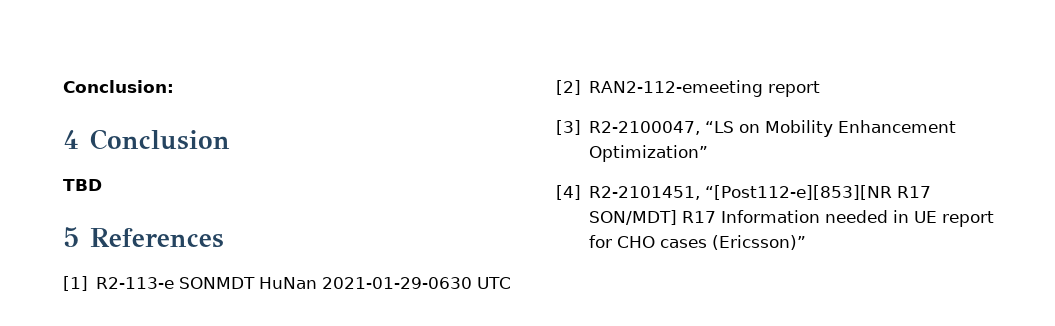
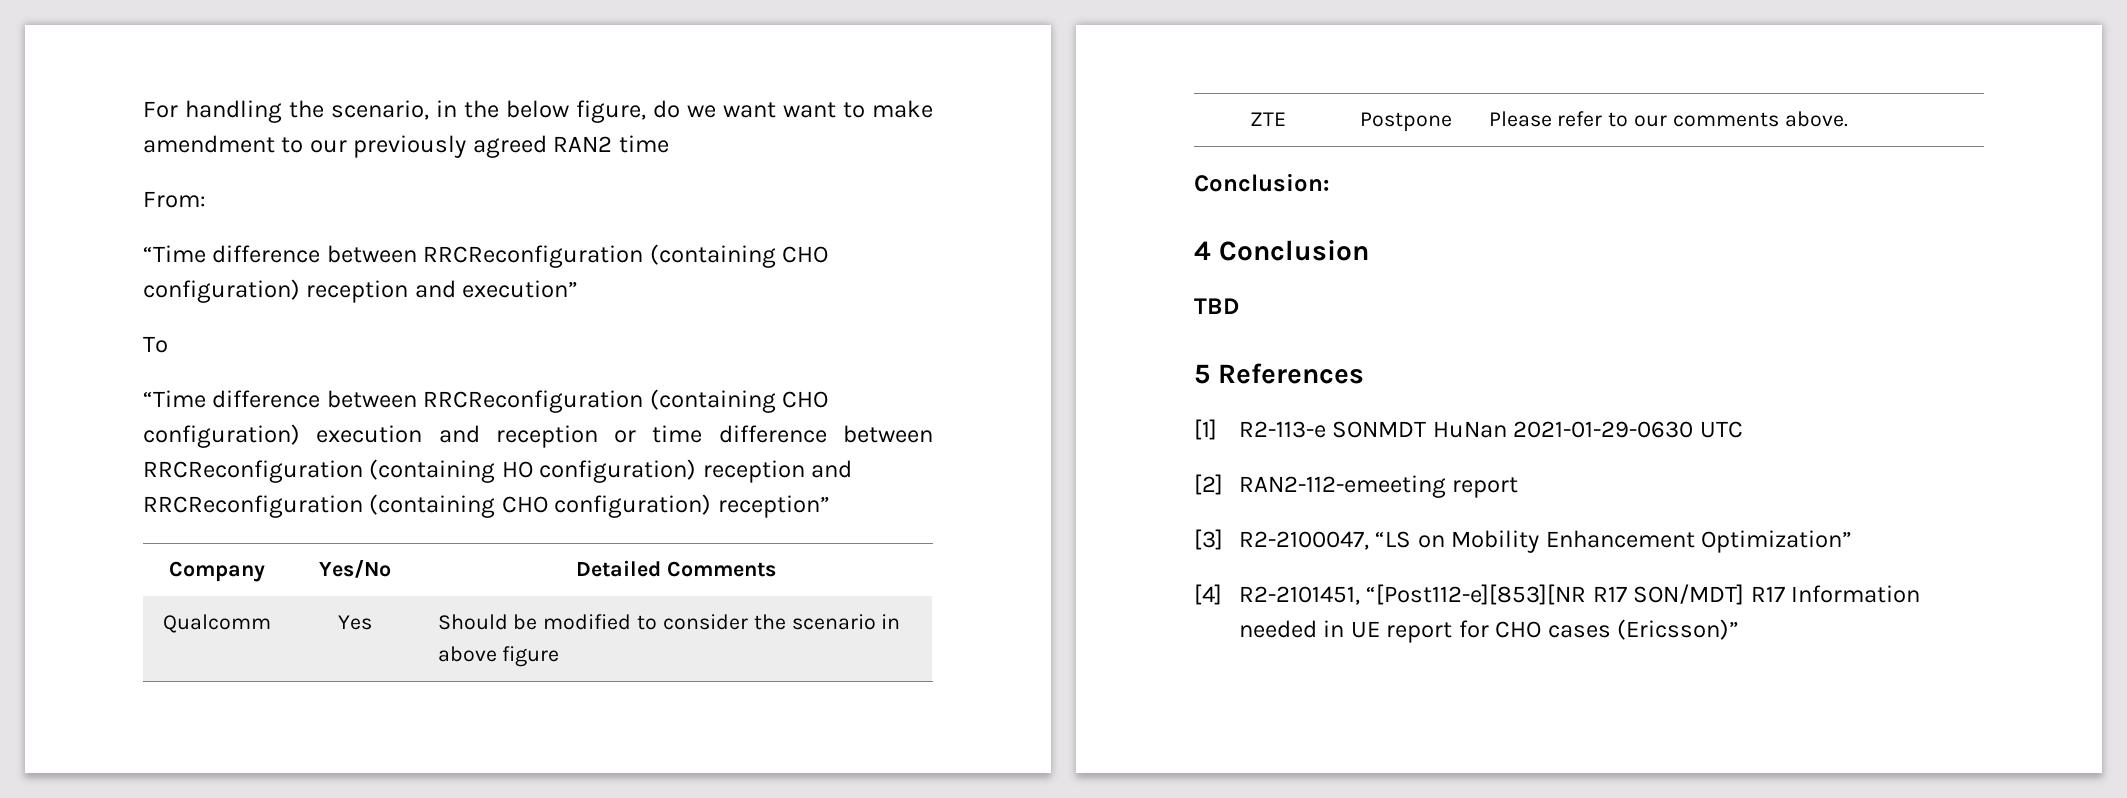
(63, 86) none -> [143,100,933,123] [143,135,669,158] [143,191,206,208] [143,244,829,268] [143,279,579,303] [143,336,168,353] [143,389,829,413] [143,424,933,448] [143,459,853,483] [143,494,830,518] [168,561,265,582] [318,559,391,578] [576,560,776,577] [162,614,271,633] [337,615,372,630] [437,614,901,630] [437,646,560,667] [1249,112,1286,126] [1359,112,1452,132] [1488,111,1848,127] For handling the scenario, in the below figure, do we want want to make amendment to our previously agreed RAN2 time // From: // “Time difference between RRCReconfiguration (containing CHO configuration) reception and execution” // To // “Time difference between RRCReconfiguration (containing CHO configuration) execution and reception or time difference between RRCReconfiguration (containing HO configuration) reception and RRCReconfiguration (containing CHO configuration) reception” // Company | Yes/No | Detailed Comments // Qualcomm | Yes | Should be modified to consider the scenario in above figure // ZTE | Postpone | Please refer to our comments above. //

